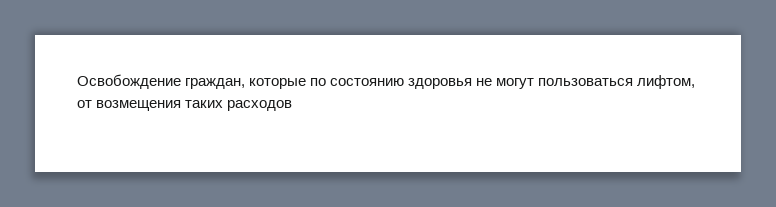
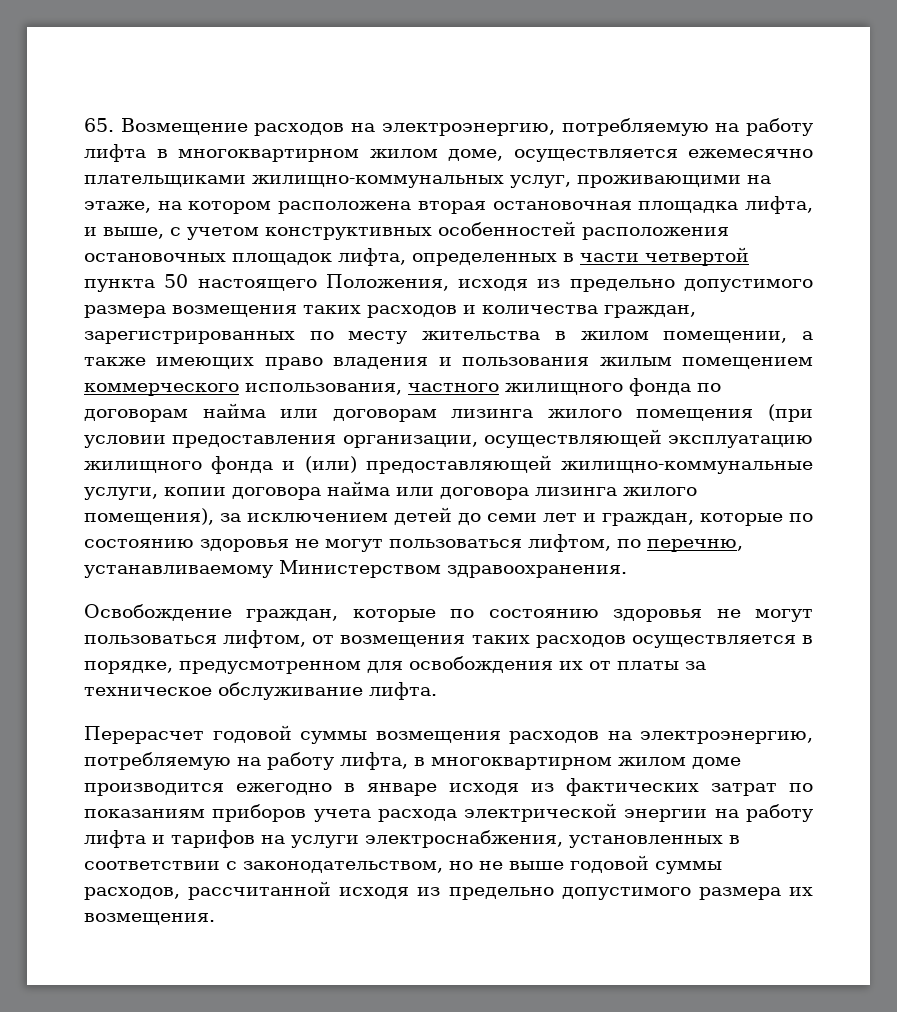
(77, 81) none -> [84,118,813,136] [84,144,813,162] [84,175,771,188] [84,196,813,214] [84,221,729,240] [84,247,749,266] [84,274,813,292] [84,305,696,318] [84,331,813,344] [84,357,813,370] [84,378,721,396] [84,403,813,422] [84,429,813,448] [84,455,813,474] [84,481,697,500] [84,507,813,526] [84,534,743,552] [84,560,627,578] 65. Возмещение расходов на электроэнергию, потребляемую на работу лифта в многоквартирном жилом доме, осуществляется ежемесячно плательщиками жилищно-коммунальных услуг, проживающими на этаже, на котором расположена вторая остановочная площадка лифта, и выше, с учетом конструктивных особенностей расположения остановочных площадок лифта, определенных в части четвертой пункта 50 настоящего Положения, исходя из предельно допустимого размера возмещения таких расходов и количества граждан, зарегистрированных по месту жительства в жилом помещении, а также имеющих право владения и пользования жилым помещением коммерческого использования, частного жилищного фонда по договорам найма или договорам лизинга жилого помещения (при условии предоставления организации, осуществляющей эксплуатацию жилищного фонда и (или) предоставляющей жилищно-коммунальные услуги, копии договора найма или договора лизинга жилого помещения), за исключением детей до семи лет и граждан, которые по состоянию здоровья не могут пользоваться лифтом, по перечню, устанавливаемому Министерством здравоохранения. //
(293, 105) none -> [631,635,813,648] [84,656,706,674] [84,682,437,700] [84,725,813,744] [84,752,741,770] [84,778,813,796] [84,803,814,822] [84,830,740,848] [84,855,722,874] [84,881,813,900] [84,913,215,925] осуществляется в порядке, предусмотренном для освобождения их от платы за техническое обслуживание лифта. // Перерасчет годовой суммы возмещения расходов на электроэнергию, потребляемую на работу лифта, в многоквартирном жилом доме производится ежегодно в январе исходя из фактических затрат по показаниям приборов учета расхода электрической энергии на работу лифта и тарифов на услуги электроснабжения, установленных в соответствии с законодательством, но не выше годовой суммы расходов, рассчитанной исходя из предельно допустимого размера их возмещения.

